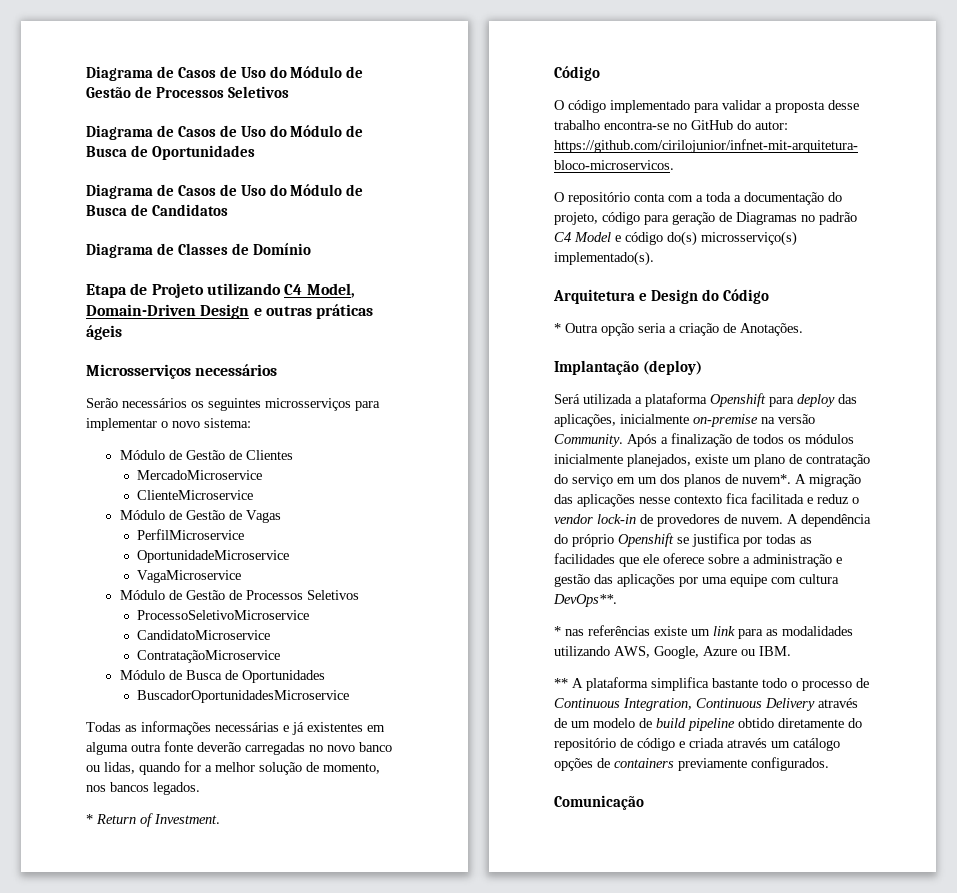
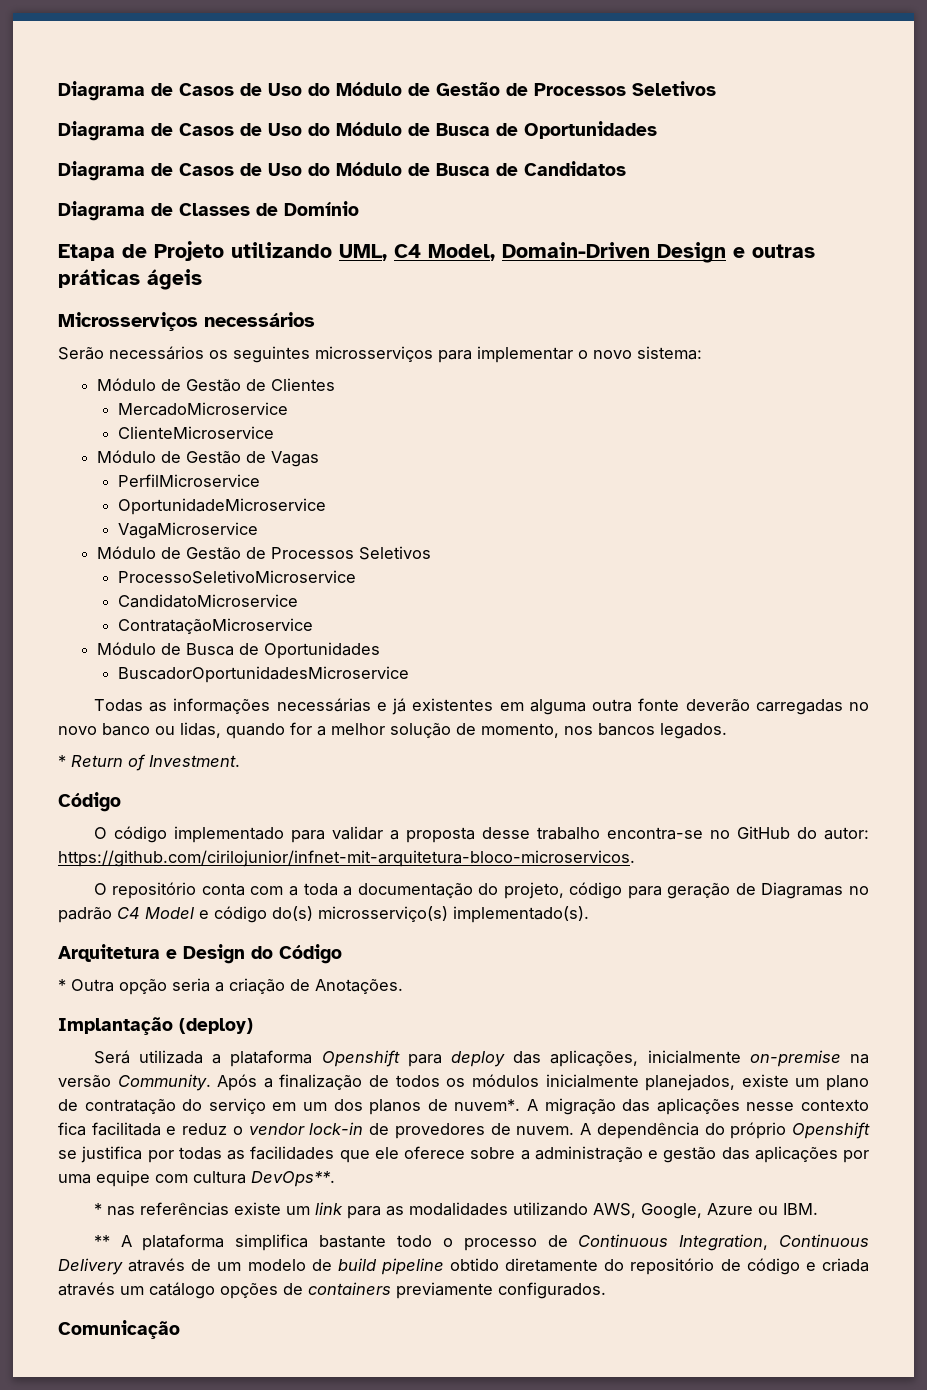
(281, 289) none -> [339,244,387,261] UML,

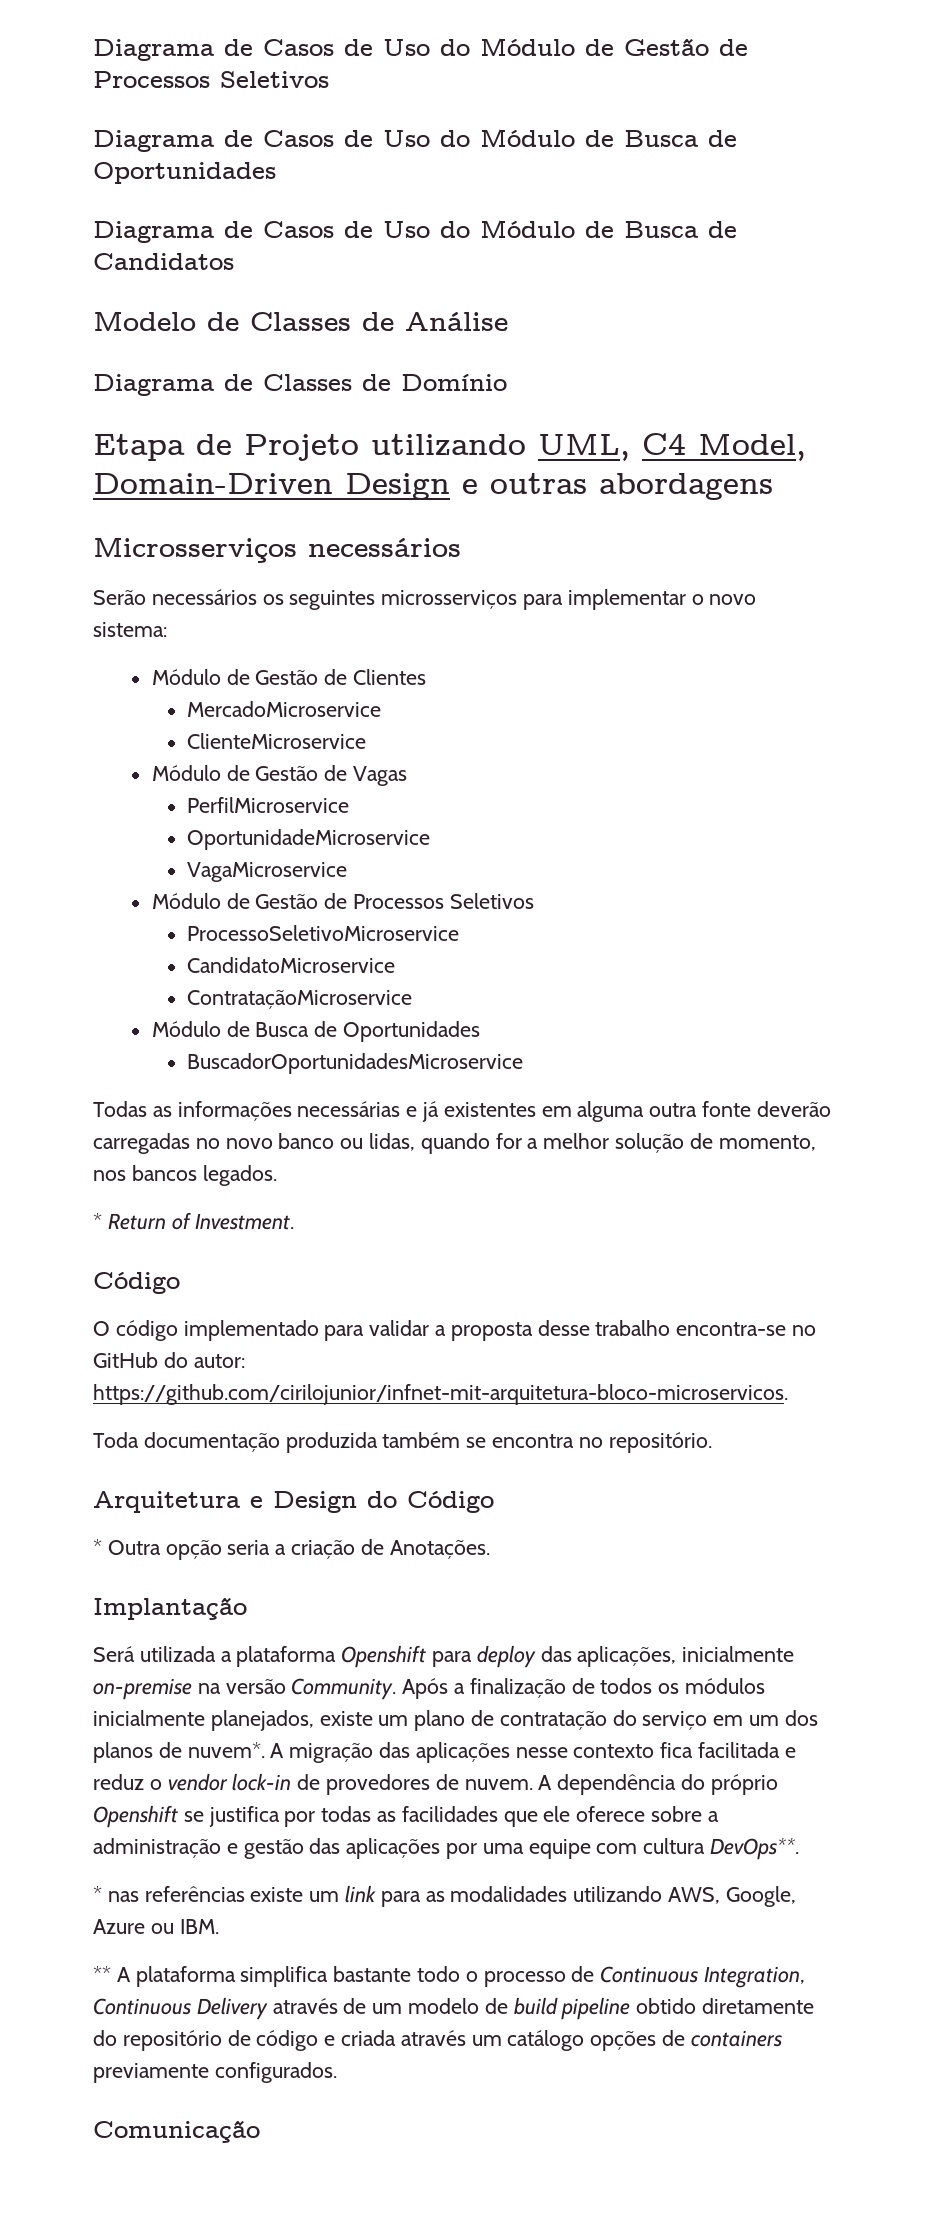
(626, 168) none -> [93,311,508,331] // Modelo de Classes de Análise
[58,269,202,290] práticas ágeis -> [599,473,773,500] abordagens
[93,882,869,899] [58,906,589,923] O repositório conta com a toda a documentação do projeto, código para geração de Diagramas no padrão C4 Model e código do(s) microsserviço(s) implementado(s). -> [93,1432,712,1453] Toda documentação produzida também se encontra no repositório.
[179,1018,253,1034] (deploy) -> (247, 1608) none

